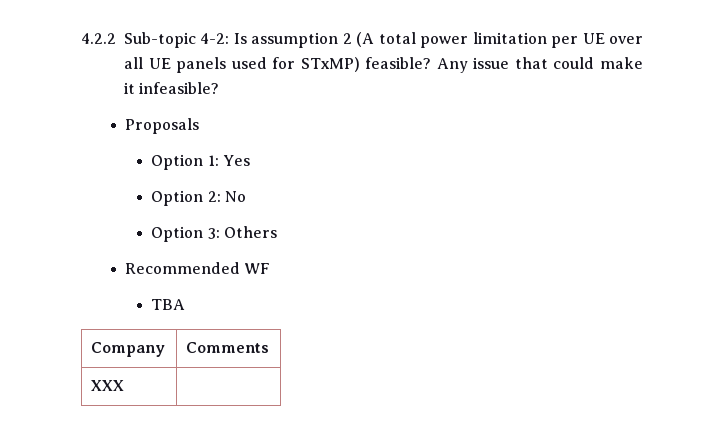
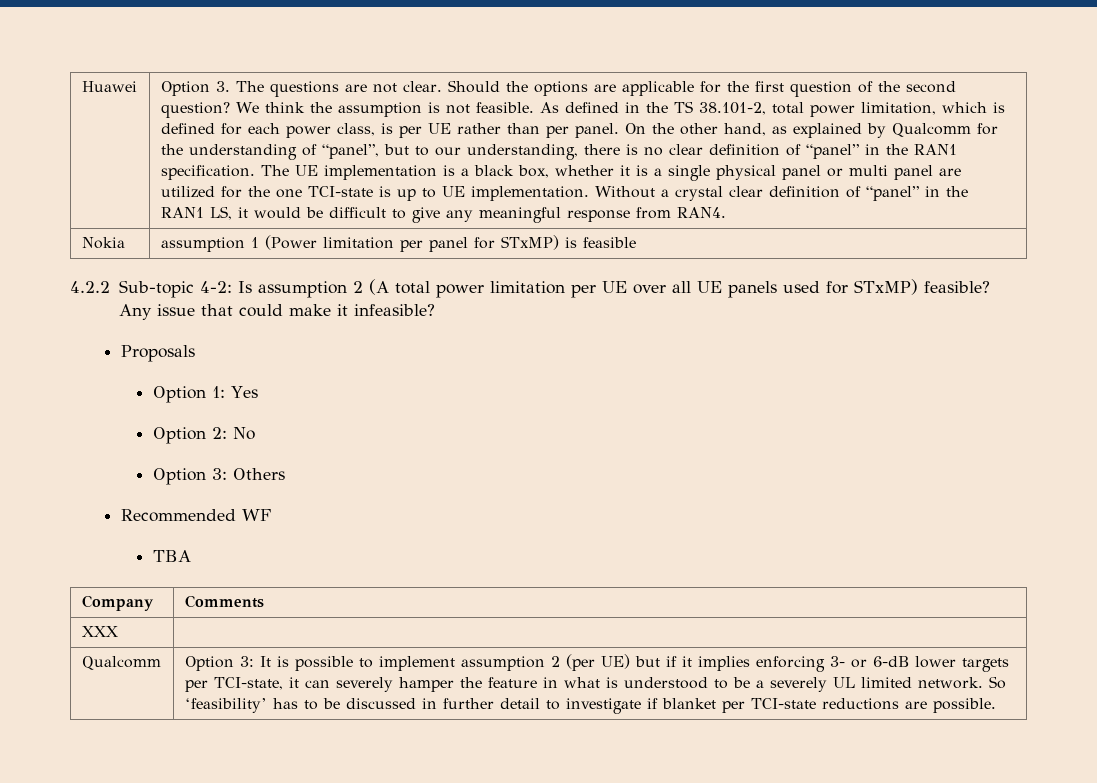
(81, 38) none -> [81,81,137,92] [160,80,956,97] [160,101,1005,118] [160,123,998,138] [160,144,957,160] [160,165,961,181] [160,186,968,201] [160,206,726,223] [81,237,125,249] [160,235,636,252] Huawei | Option 3. The questions are not clear. Should the options are applicable for the first question of the second question? We think the assumption is not feasible. As defined in the TS 38.101-2, total power limitation, which is defined for each power class, is per UE rather than per panel. On the other hand, as explained by Qualcomm for the understanding of “panel”, but to our understanding, there is no clear definition of “panel” in the RAN1 specification. The UE implementation is a black box, whether it is a single physical panel or multi panel are utilized for the one TCI-state is up to UE implementation. Without a crystal clear definition of “panel” in the RAN1 LS, it would be difficult to give any meaningful response from RAN4. // Nokia | assumption 1 (Power limitation per panel for STxMP) is feasible //
(125, 385) none -> [81,656,161,670] [184,654,1009,672] [184,676,1006,692] [184,698,996,714] // Qualcomm | Option 3: It is possible to implement assumption 2 (per UE) but if it implies enforcing 3- or 6-dB lower targets per TCI-state, it can severely hamper the feature in what is understood to be a severely UL limited network. So ‘feasibility’ has to be discussed in further detail to investigate if blanket per TCI-state reductions are possible.

